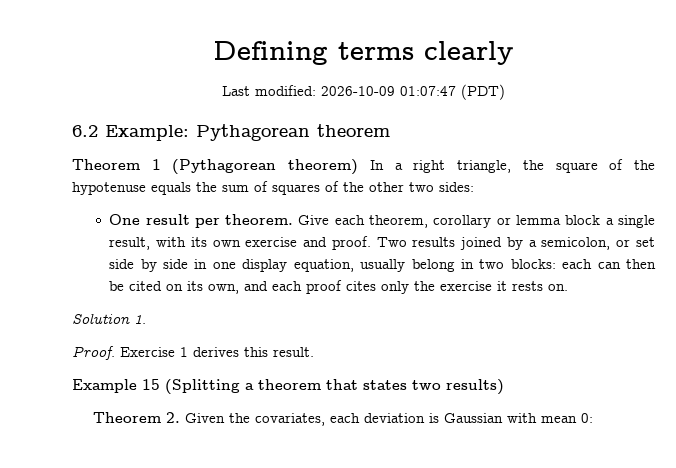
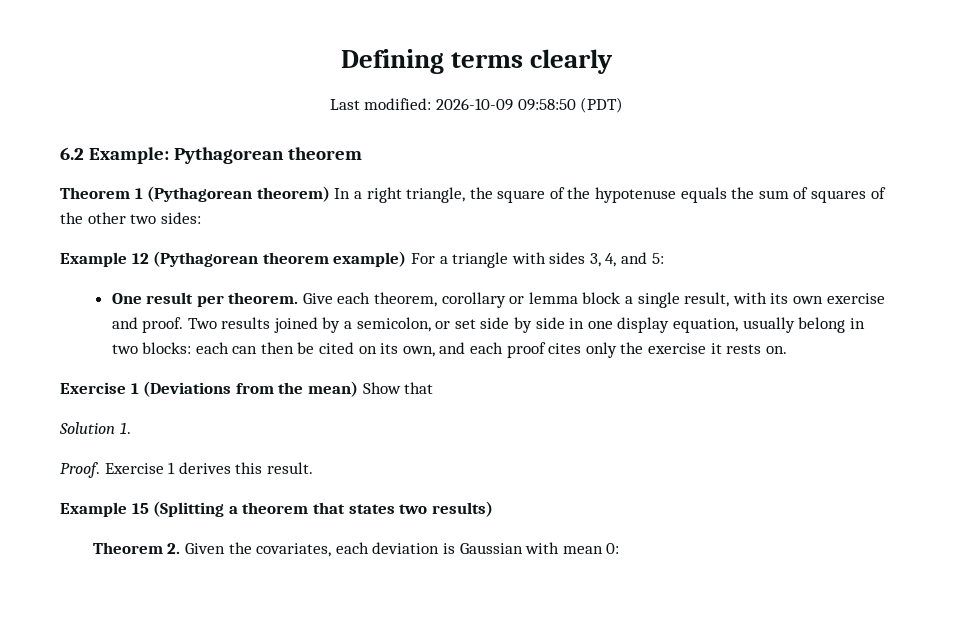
[400,86,456,96] 01:07:47 -> [517,99,576,111] 09:58:50
(474, 187) none -> [60,251,664,268] // Example 12 (Pythagorean theorem example) For a triangle with sides 3, 4, and 5:
(569, 287) none -> [60,381,434,397] // Exercise 1 (Deviations from the mean) Show that

